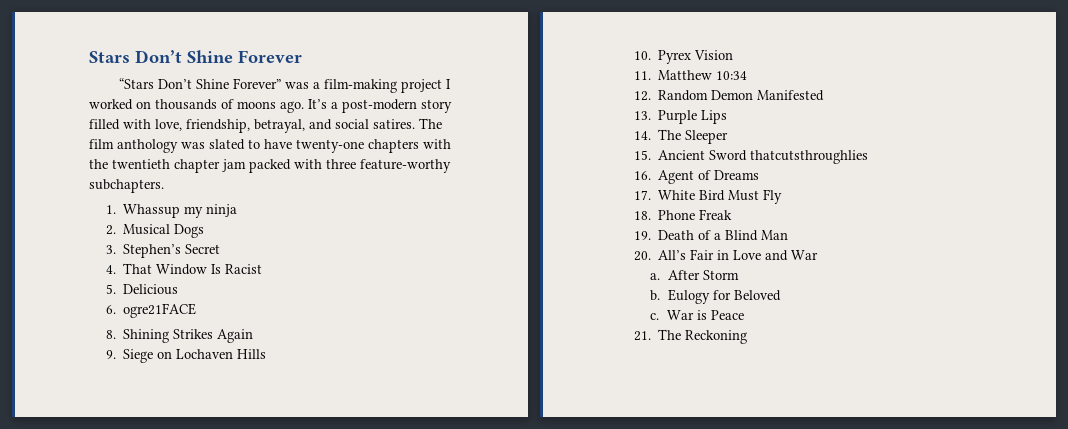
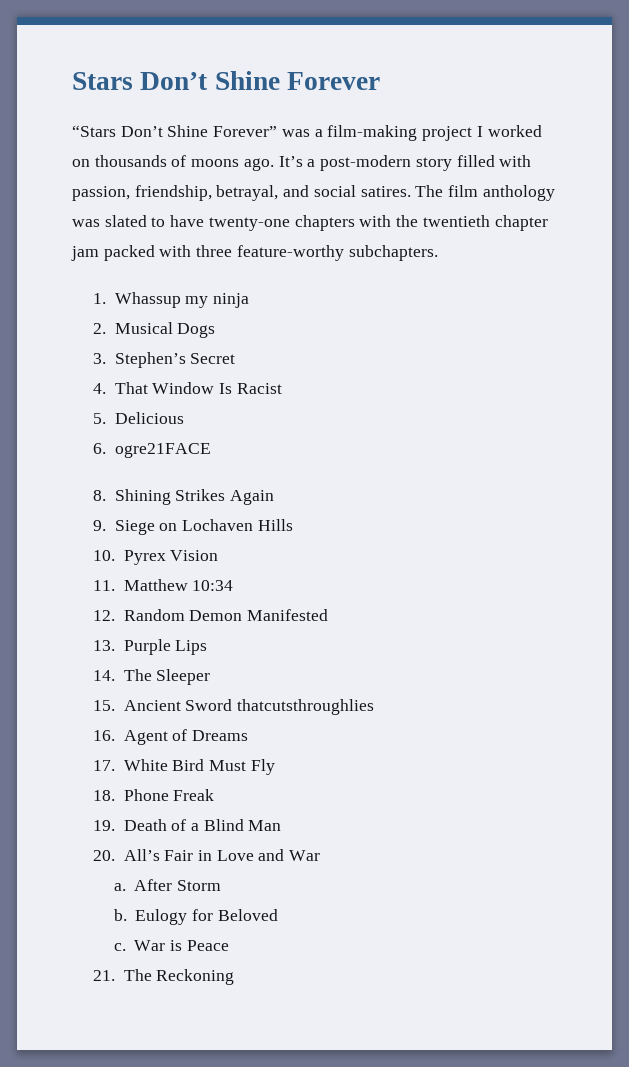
[155,119,182,131] love, -> [72,186,130,201] passion,

